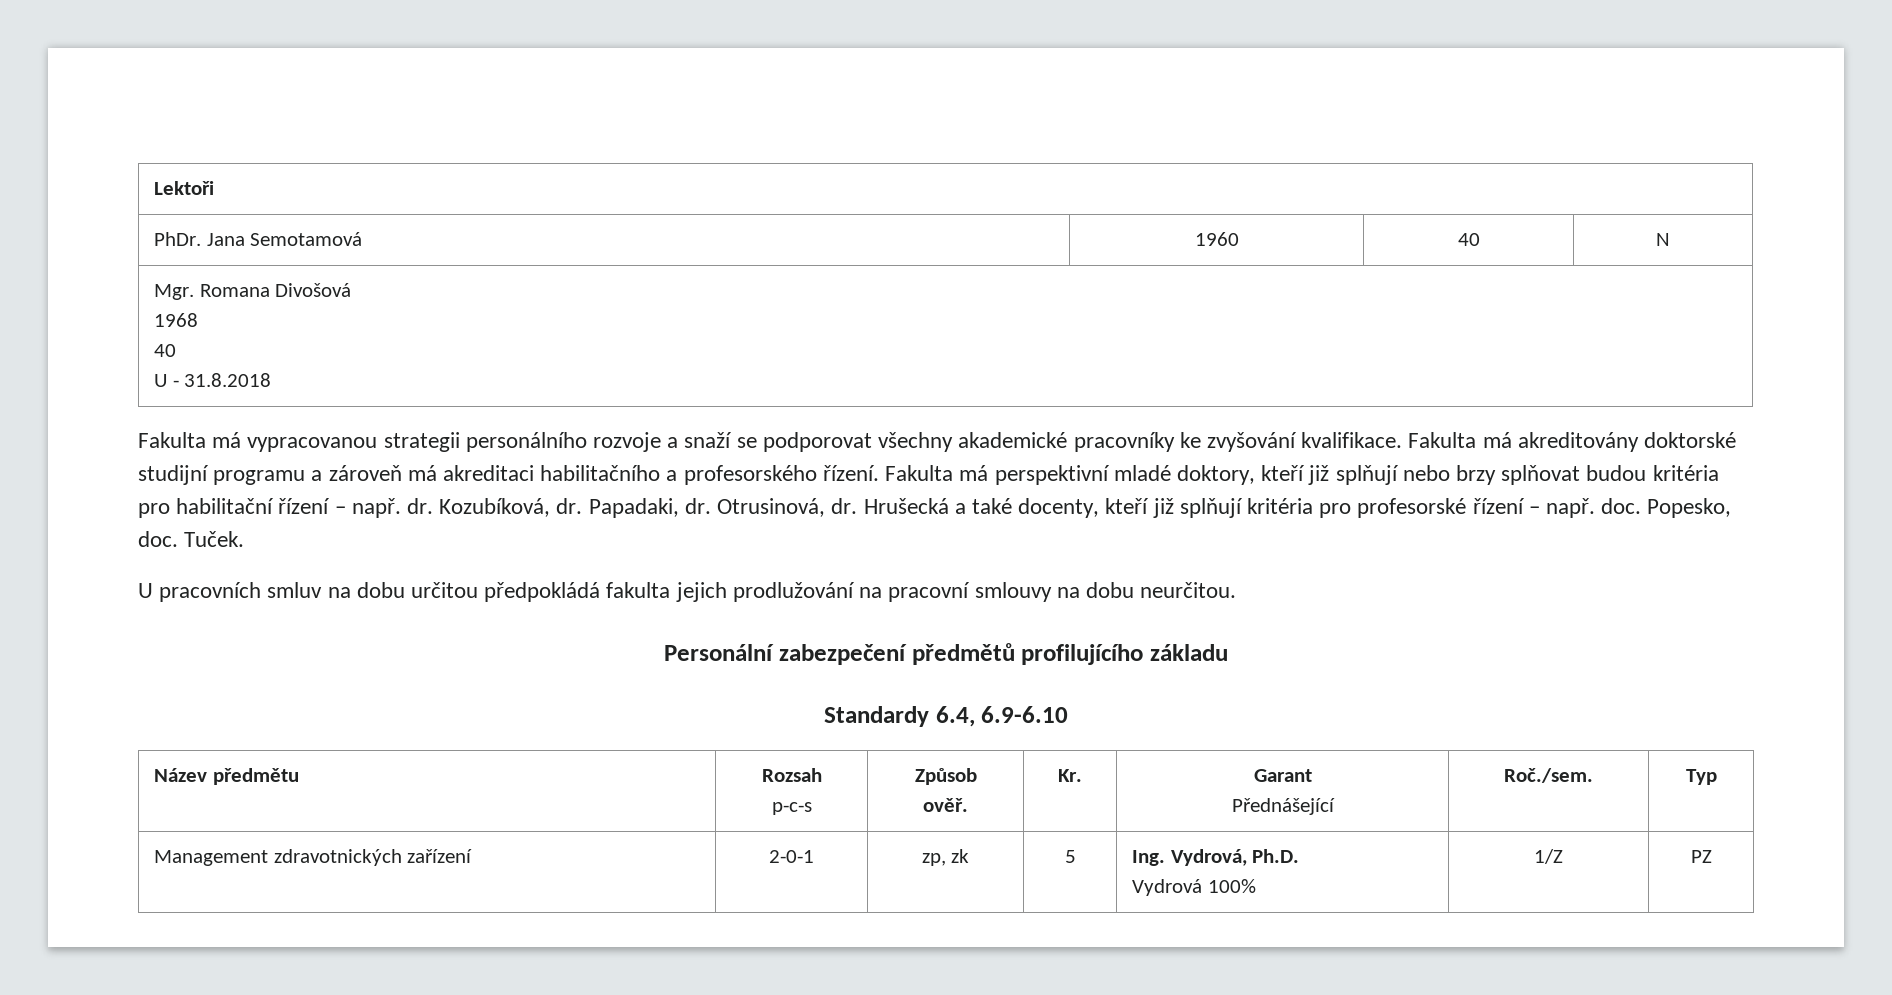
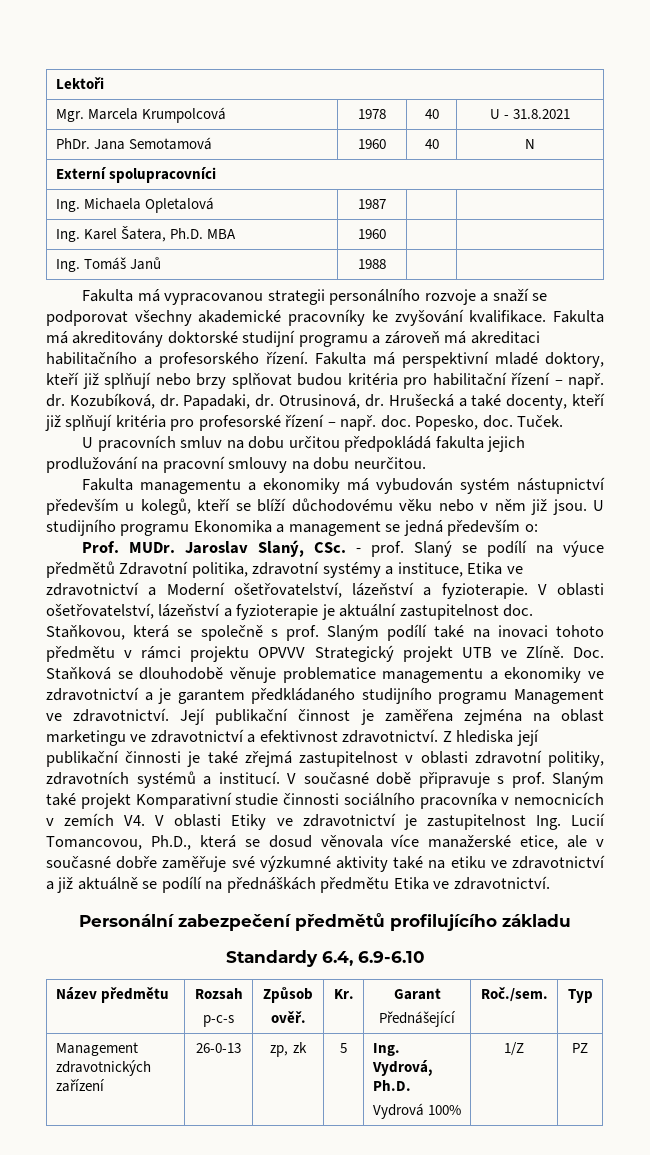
(215, 188) none -> [55,107,226,123] [358,109,386,119] [424,109,439,119] [489,109,571,119] // Mgr. Marcela Krumpolcová | 1978 | 40 | U - 31.8.2021
[154,283,352,300] [154,313,199,327] [154,344,177,357] [154,373,272,387] Mgr. Romana Divošová // 1968 // 40 // U - 31.8.2018 -> [55,167,216,183] [55,197,214,213] [358,199,386,209] [55,226,236,242] [358,229,386,239] [55,257,161,272] [358,259,386,269] Externí spolupracovníci // Ing. Michaela Opletalová | 1987 | | // Ing. Karel Šatera, Ph.D. MBA | 1960 | | // Ing. Tomáš Janů | 1988 | |
(1237, 590) none -> [82,477,606,494] [46,498,604,515] [46,519,538,536] [82,540,605,557] [46,561,523,578] [46,582,604,599] [46,603,534,620] [46,624,604,641] [46,645,605,662] [46,667,604,683] [46,687,604,704] [46,708,604,725] [46,729,539,746] [46,750,604,767] [46,771,604,788] [46,792,604,809] [46,813,605,830] [46,834,604,850] [46,855,605,872] [46,876,550,893] // Fakulta managementu a ekonomiky má vybudován systém nástupnictví především u kolegů, kteří se blíží důchodovému věku nebo v něm již jsou. U studijního programu Ekonomika a management se jedná především o: // Prof. MUDr. Jaroslav Slaný, CSc. - prof. Slaný se podílí na výuce předmětů Zdravotní politika, zdravotní systémy a instituce, Etika ve zdravotnictví a Moderní ošetřovatelství, lázeňství a fyzioterapie. V oblasti ošetřovatelství, lázeňství a fyzioterapie je aktuální zastupitelnost doc. Staňkovou, která se společně s prof. Slaným podílí také na inovaci tohoto předmětu v rámci projektu OPVVV Strategický projekt UTB ve Zlíně. Doc. Staňková se dlouhodobě věnuje problematice managementu a ekonomiky ve zdravotnictví a je garantem předkládaného studijního programu Management ve zdravotnictví. Její publikační činnost je zaměřena zejména na oblast marketingu ve zdravotnictví a efektivnost zdravotnictví. Z hlediska její publikační činnosti je také zřejmá zastupitelnost v oblasti zdravotní politiky, zdravotních systémů a institucí. V současné době připravuje s prof. Slaným také projekt Komparativní studie činnosti sociálního pracovníka v nemocnicích v zemích V4. V oblasti Etiky ve zdravotnictví je zastupitelnost Ing. Lucií Tomancovou, Ph.D., která se dosud věnovala více manažerské etice, ale v současné dobře zaměřuje své výzkumné aktivity také na etiku ve zdravotnictví a již aktuálně se podílí na přednáškách předmětu Etika ve zdravotnictví.
[769,850,814,863] 2-0-1 -> [196,1043,241,1053] 26-0-13

